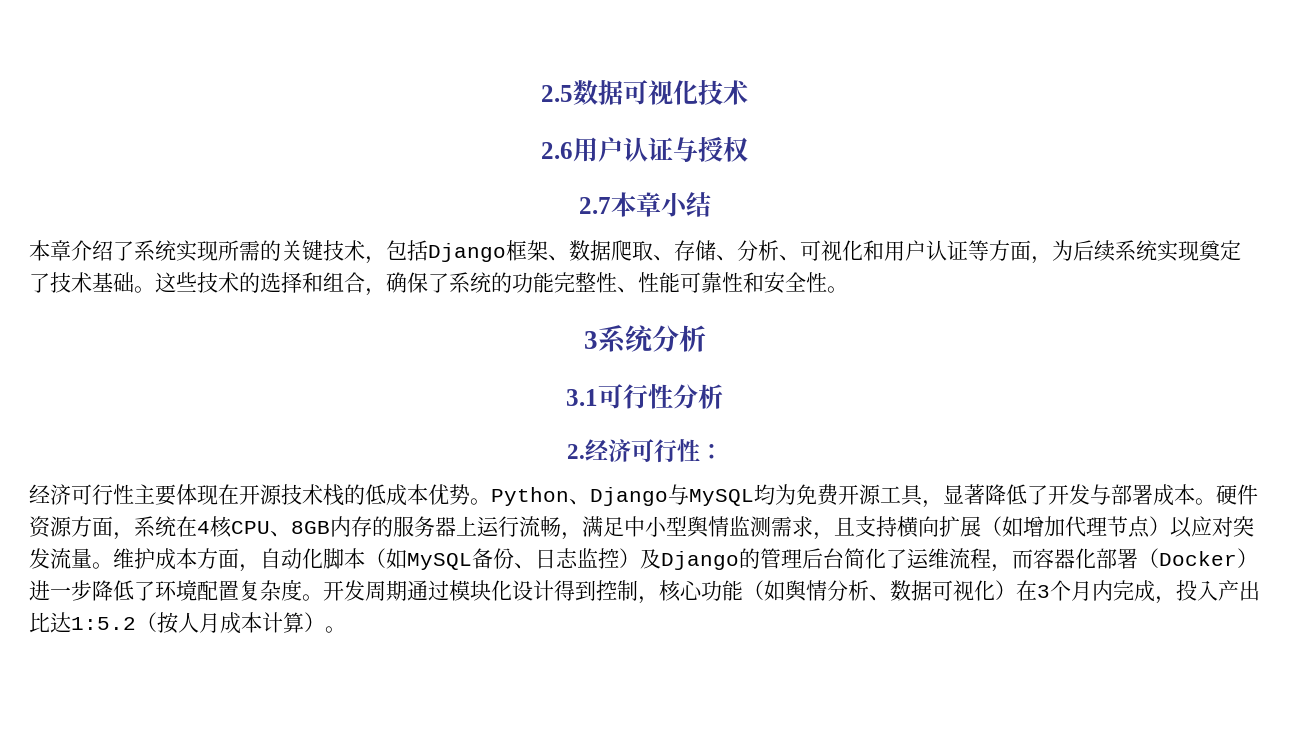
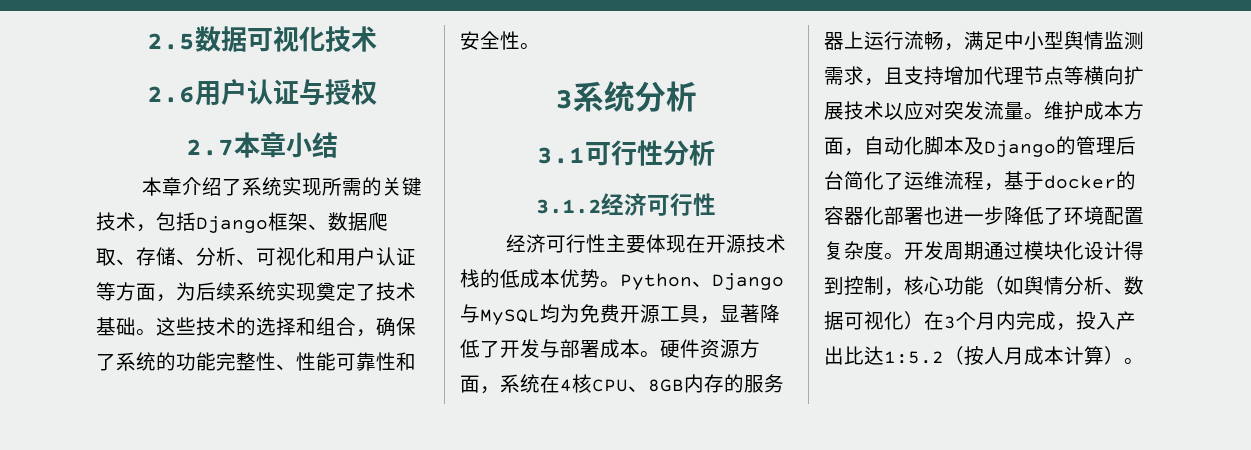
[566,439,723,463] 2.经济可行性： -> [535,193,716,216] 3.1.2经济可行性
[897,516,1170,538] 横向扩展（如增加代理节点） -> [944,66,1144,85] [824,101,884,120] 增加代理节点等横向扩展技术
[365,548,640,570] （如MySQL备份、日志监控） -> (964, 145) none
[1012,549,1033,569] 而 -> [1004,171,1136,190] 基于docker的
[1138,548,1258,568] （Docker） -> [924,206,944,225] 也

